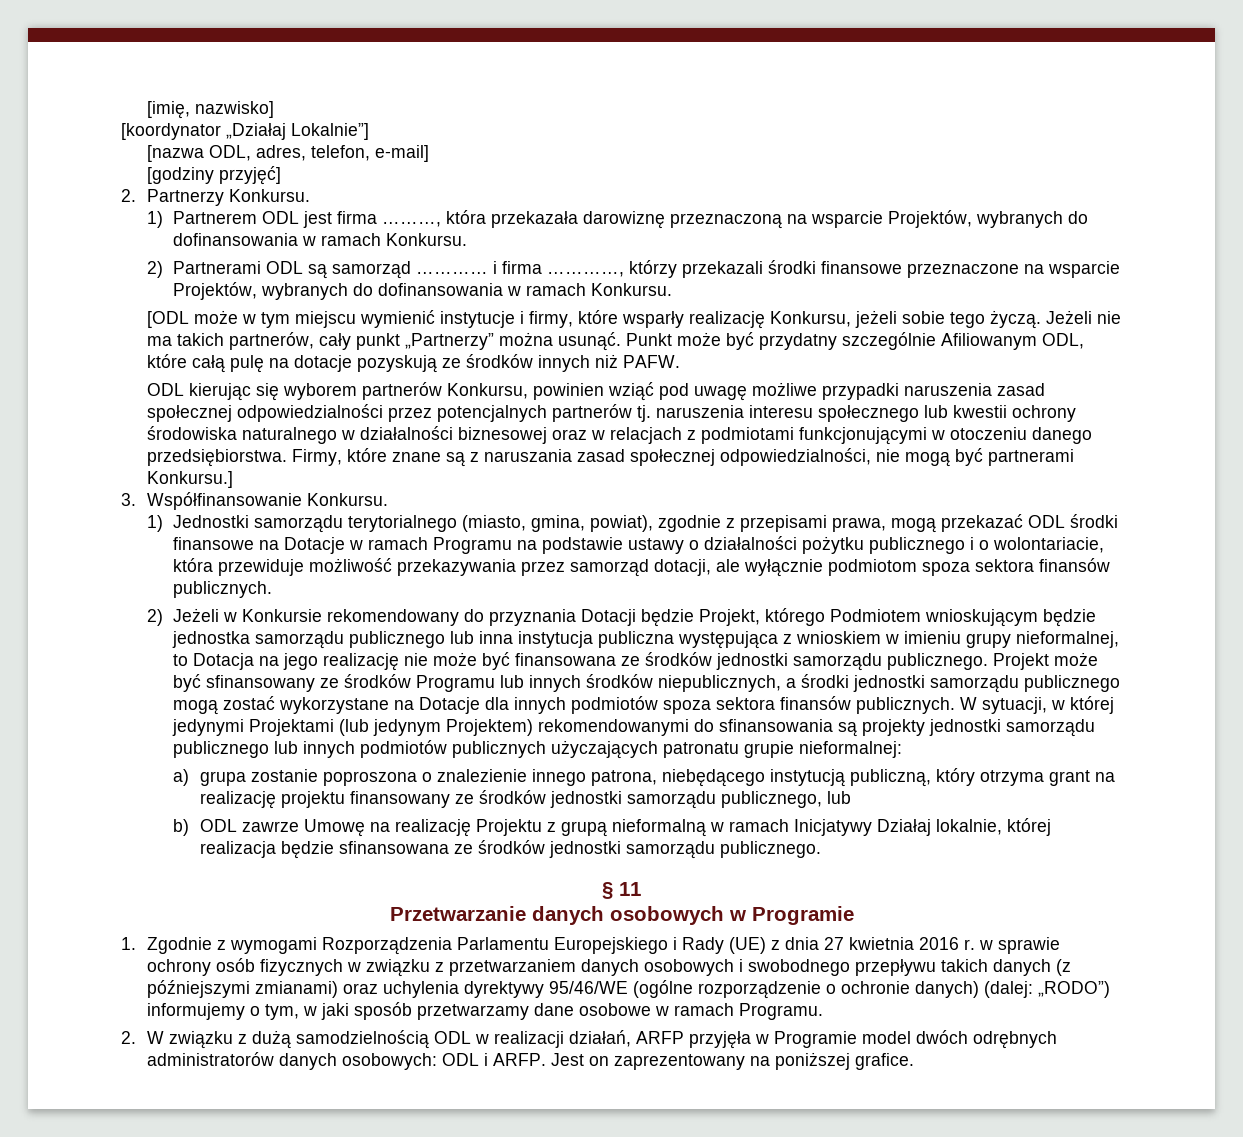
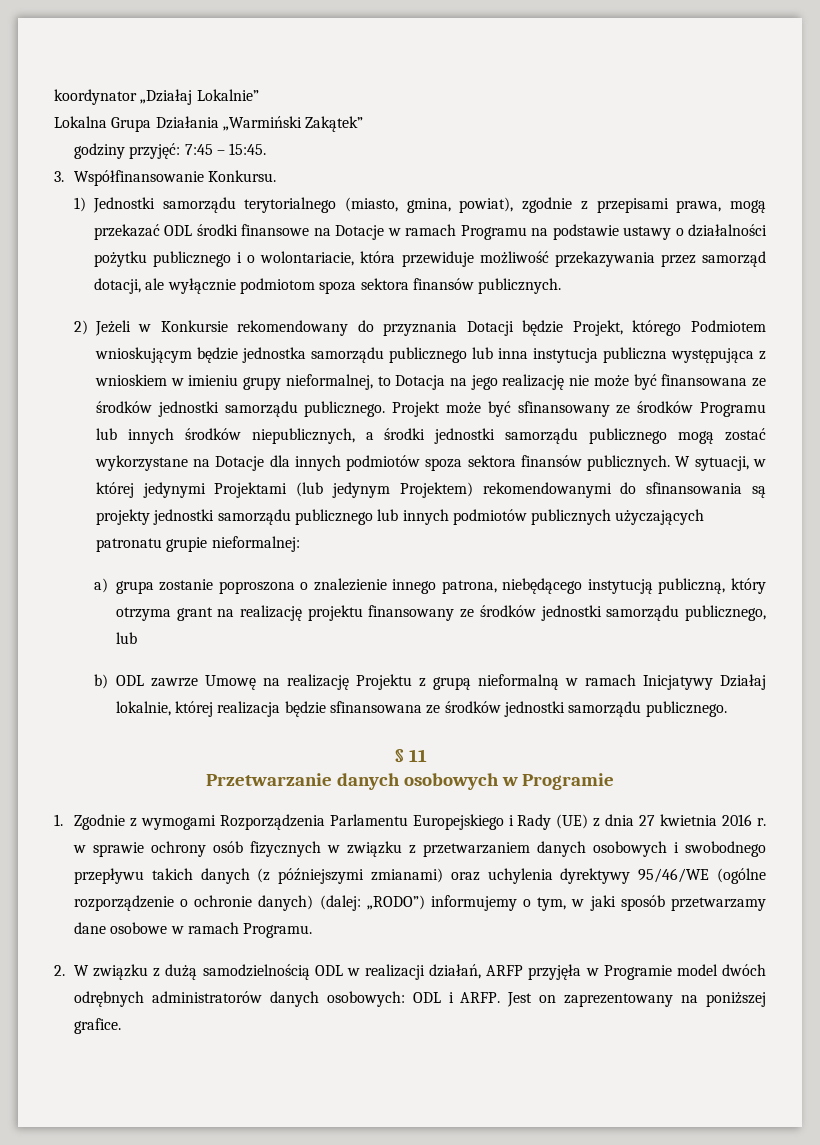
[147,101,275,119] [121,123,369,140] [147,145,430,162] [147,166,282,185] [121,189,311,206] [147,210,1089,229] [173,233,468,246] [147,260,1121,279] [173,282,673,300] [147,310,1122,329] [147,332,1085,351] [147,354,681,373] [147,382,1046,401] [147,404,1077,422] [147,426,1093,445] [147,448,1075,467] [147,471,234,488] [imię, nazwisko] // [koordynator „Działaj Lokalnie”] // [nazwa ODL, adres, telefon, e-mail] // [godziny przyjęć] // 2. Partnerzy Konkursu. // 1) Partnerem ODL jest firma ………, która przekazała darowiznę przeznaczoną na wsparcie Projektów, wybranych do dofinansowania w ramach Konkursu. // 2) Partnerami ODL są samorząd ………… i firma …………, którzy przekazali środki finansowe przeznaczone na wsparcie Projektów, wybranych do dofinansowania w ramach Konkursu. // [ODL może w tym miejscu wymienić instytucje i firmy, które wsparły realizację Konkursu, jeżeli sobie tego życzą. Jeżeli nie ma takich partnerów, cały punkt „Partnerzy” można usunąć. Punkt może być przydatny szczególnie Afiliowanym ODL, które całą pulę na dotacje pozyskują ze środków innych niż PAFW. // ODL kierując się wyborem partnerów Konkursu, powinien wziąć pod uwagę możliwe przypadki naruszenia zasad społecznej odpowiedzialności przez potencjalnych partnerów tj. naruszenia interesu społecznego lub kwestii ochrony środowiska naturalnego w działalności biznesowej oraz w relacjach z podmiotami funkcjonującymi w otoczeniu danego przedsiębiorstwa. Firmy, które znane są z naruszania zasad społecznej odpowiedzialności, nie mogą być partnerami Konkursu.] -> [54,89,259,105] [54,116,364,132] [73,143,267,159] koordynator „Działaj Lokalnie” // Lokalna Grupa Działania „Warmiński Zakątek” // godziny przyjęć: 7:45 – 15:45.

